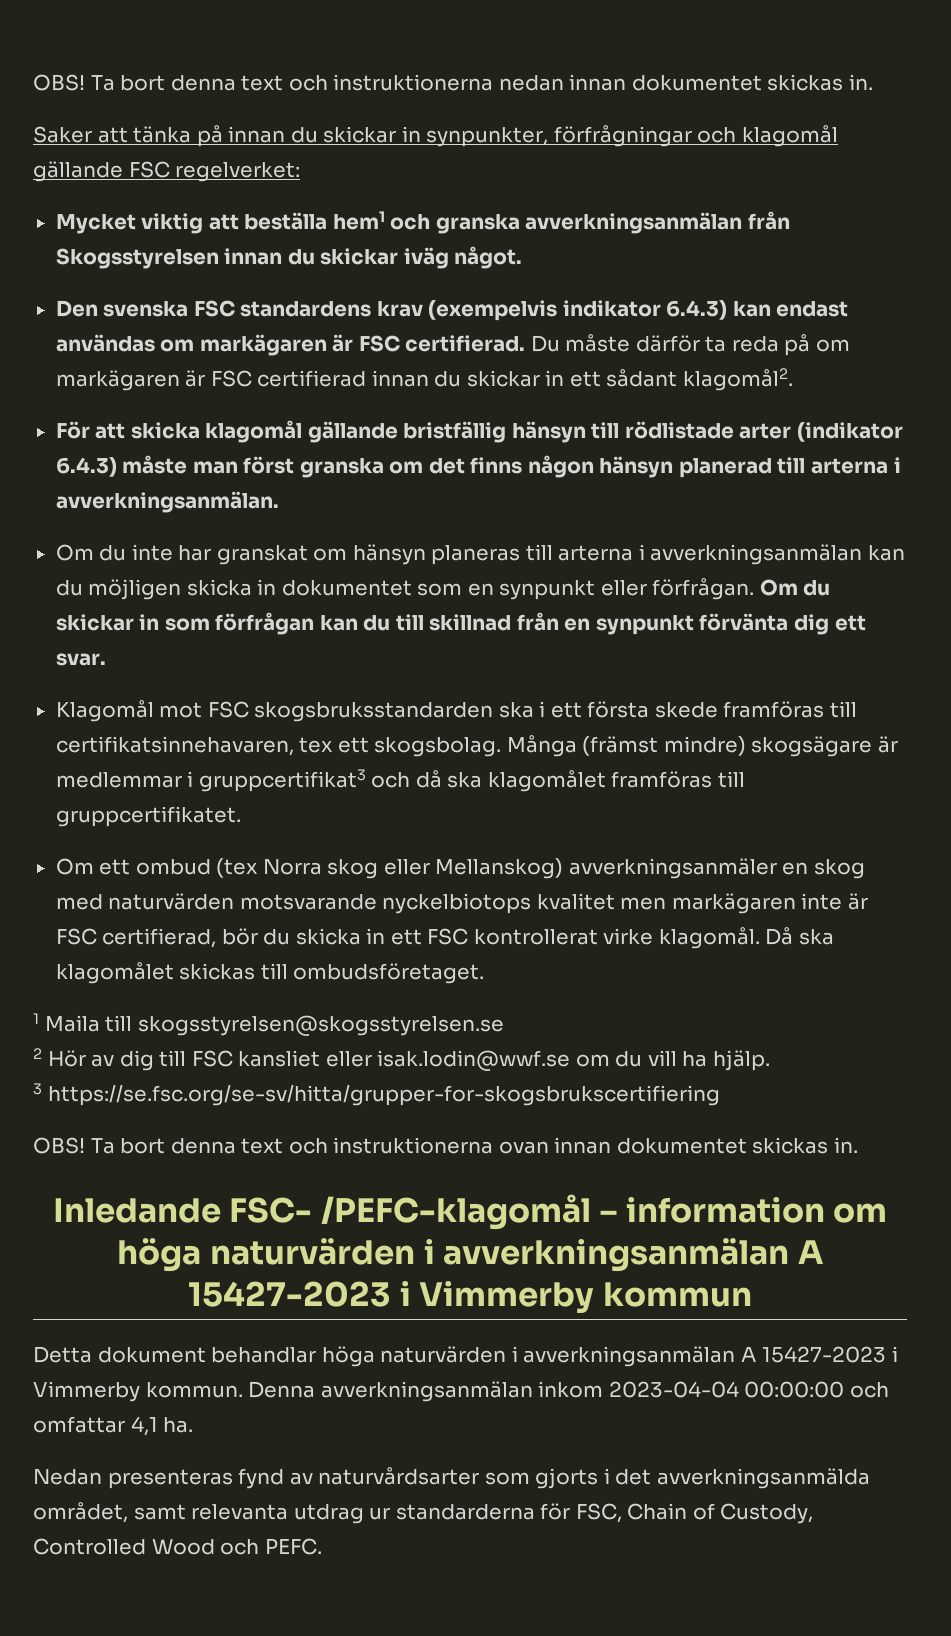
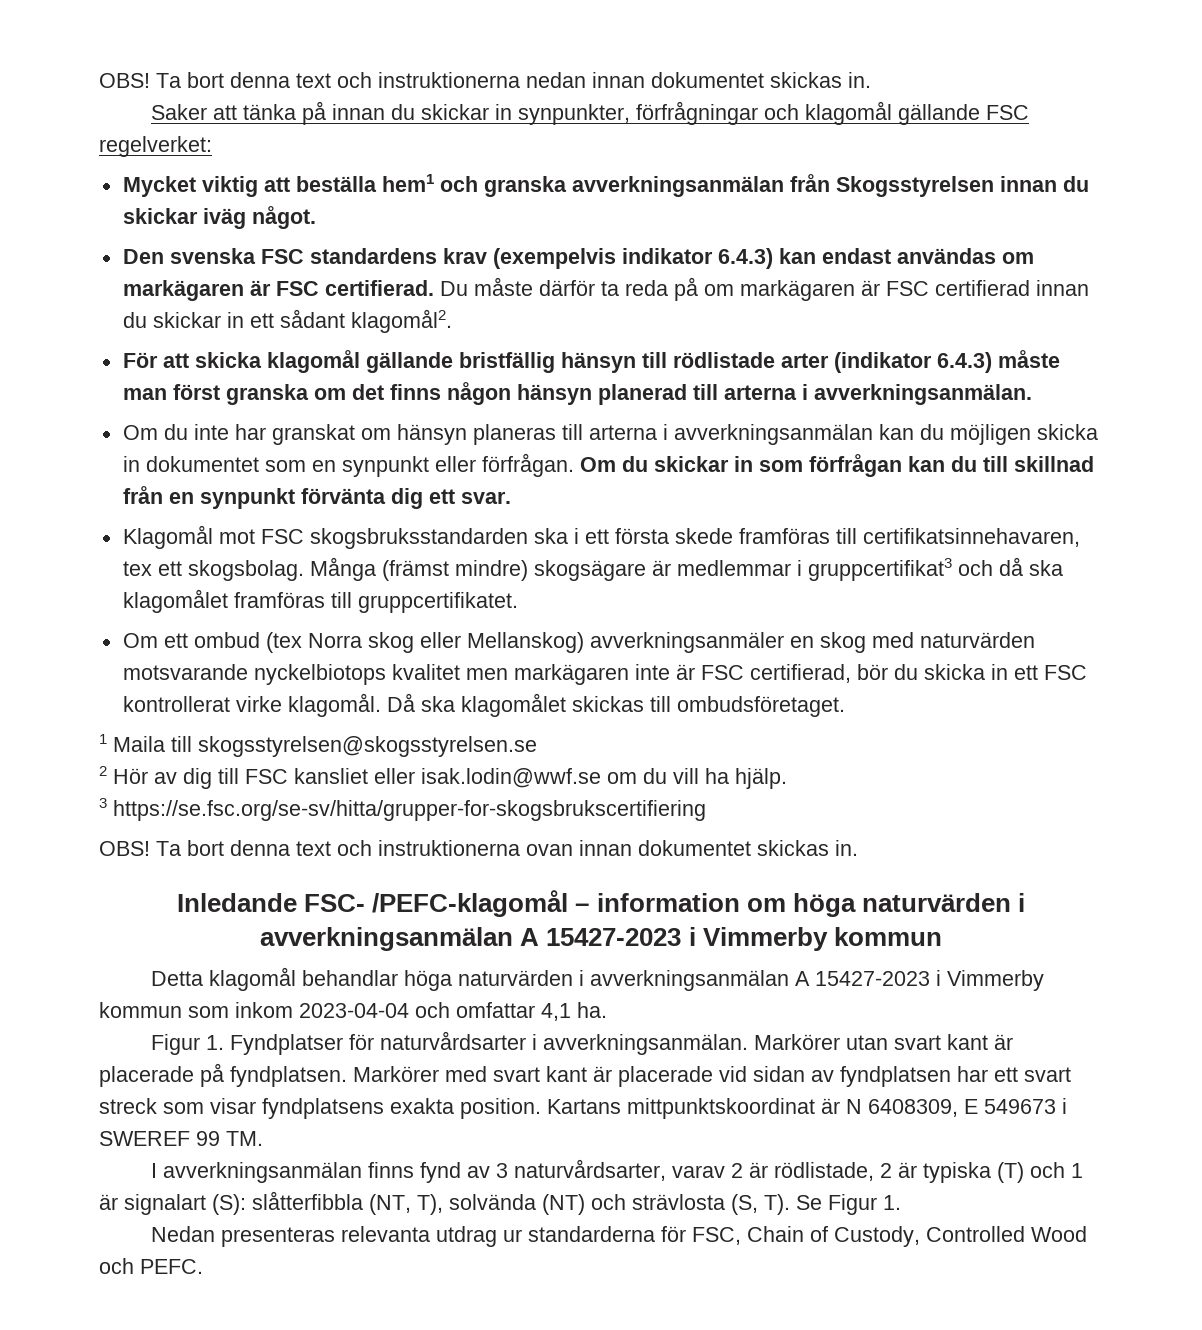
[97,1347,206,1363] dokument -> [209,967,297,991] klagomål
[145,1381,533,1402] kommun. Denna avverkningsanmälan -> [99,1002,229,1018] kommun som
[744,1381,845,1398] 00:00:00 -> (409, 1010) none
[33,1467,870,1489] [33,1502,186,1523] Nedan presenteras fynd av naturvårdsarter som gjorts i det avverkningsanmälda området, samt -> [151,1031,1014,1055] [99,1063,1071,1087] [99,1098,1067,1119] [99,1131,263,1146] [151,1159,1084,1183] [99,1191,901,1215] [151,1226,336,1247] Figur 1. Fyndplatser för naturvårdsarter i avverkningsanmälan. Markörer utan svart kant är placerade på fyndplatsen. Markörer med svart kant är placerade vid sidan av fyndplatsen har ett svart streck som visar fyndplatsens exakta position. Kartans mittpunktskoordinat är N 6408309, E 549673 i SWEREF 99 TM. // I avverkningsanmälan finns fynd av 3 naturvårdsarter, varav 2 är rödlistade, 2 är typiska (T) och 1 är signalart (S): slåtterfibbla (NT, T), solvända (NT) och strävlosta (S, T). Se Figur 1. // Nedan presenteras

